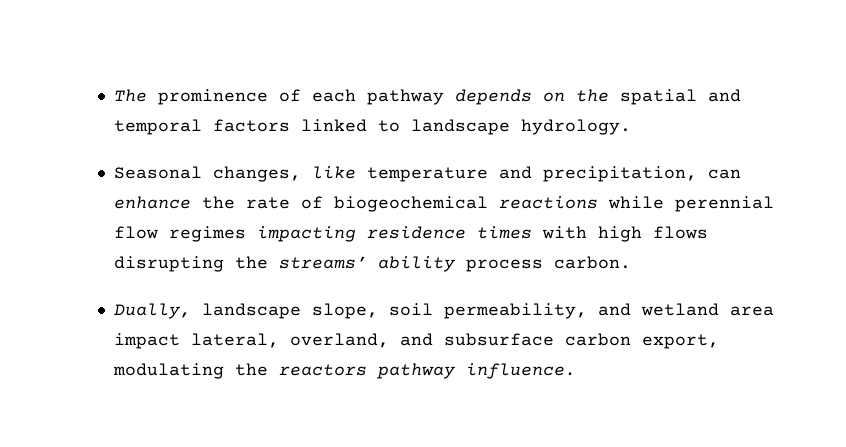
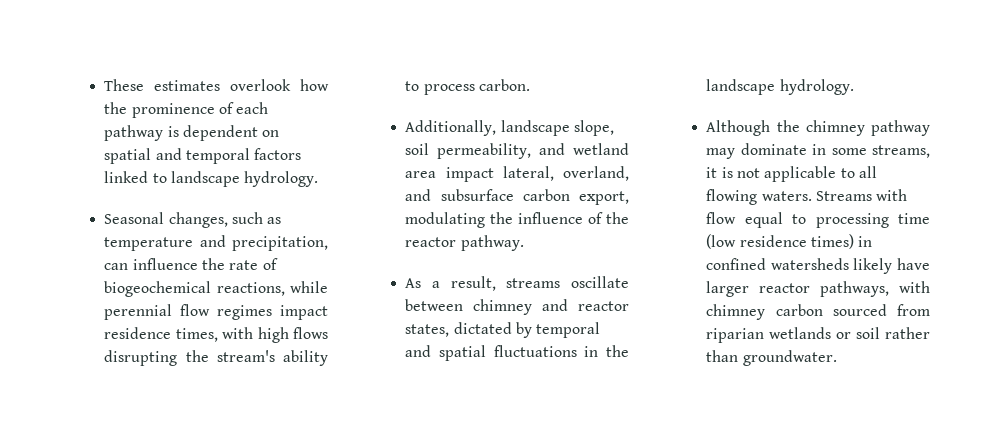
[114,89,148,102] The -> [104,79,329,91] [104,102,128,114] These estimates overlook how the
[455,89,610,105] depends on the -> [167,125,280,141] is dependent on
[312,166,357,179] like -> [232,212,282,224] such as
[114,196,192,209] enhance -> [132,258,198,270] influence
[499,196,599,209] reactions -> [216,282,285,296] reactions,
[257,226,533,242] impacting residence times -> [280,305,328,320] [104,327,218,342] impact residence times,
[279,256,457,272] streams’ ability -> [216,350,328,366] [405,81,420,91] stream's ability to
[114,303,192,319] Dually, -> [405,120,497,136] Additionally,
[279,363,577,379] reactors pathway influence. -> [518,212,629,224] [405,235,524,251] [405,276,629,291] [405,299,629,315] [405,322,601,338] [405,345,629,361] [706,79,854,95] [706,120,930,136] [706,143,930,159] [706,166,878,182] [706,189,908,205] [706,212,930,228] [706,234,873,249] [706,258,930,274] [706,281,930,297] [706,304,930,320] [706,327,930,343] [706,350,837,366] influence of the reactor pathway. // As a result, streams oscillate between chimney and reactor states, dictated by temporal and spatial fluctuations in the landscape hydrology. // Although the chimney pathway may dominate in some streams, it is not applicable to all flowing waters. Streams with flow equal to processing time (low residence times) in confined watersheds likely have larger reactor pathways, with chimney carbon sourced from riparian wetlands or soil rather than groundwater.

